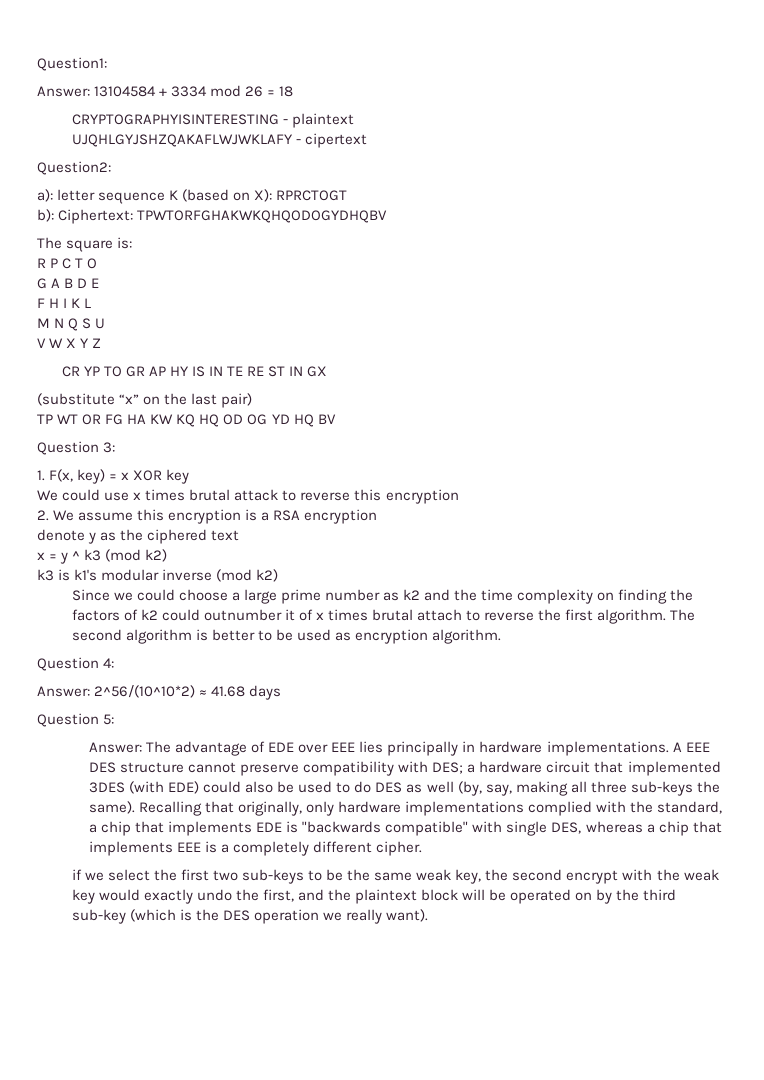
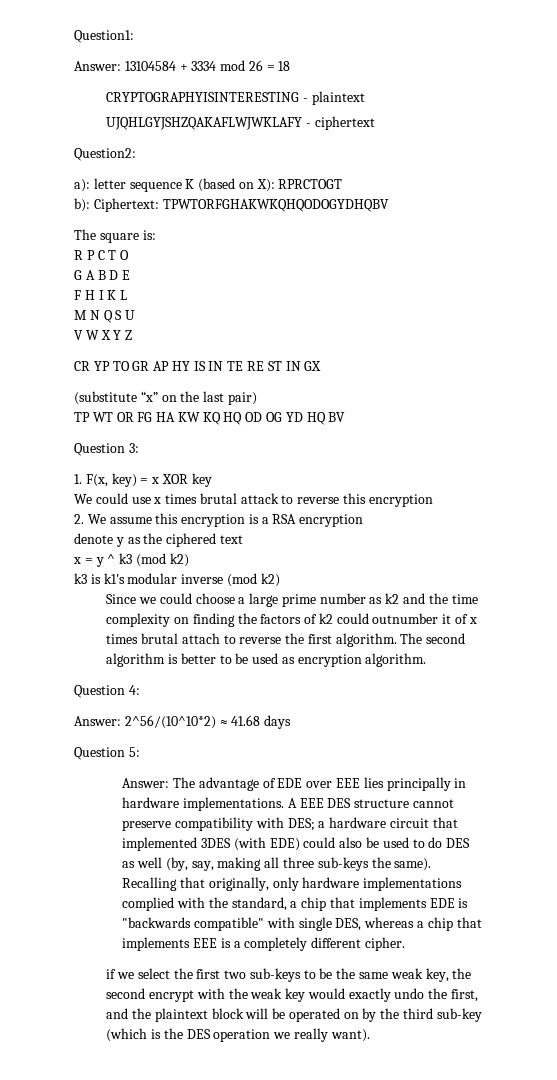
[304,133,367,148] cipertext -> [314,116,375,130] ciphertext

